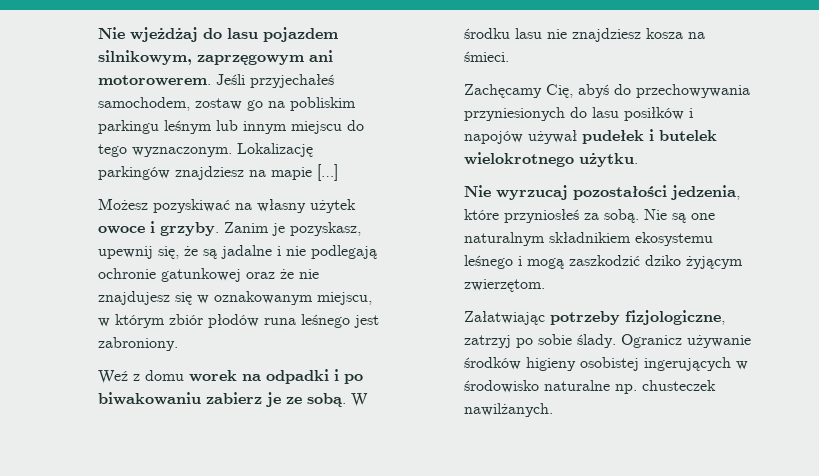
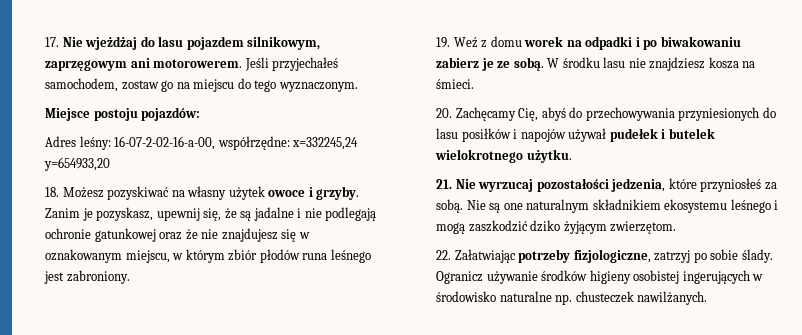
(98, 33) none -> [45,37,60,47] 17.
[290,97,357,111] [98,120,288,134] pobliskim parkingu leśnym lub innym -> (190, 85) none
[237,143,314,157] [98,164,339,181] Lokalizację parkingów znajdziesz na mapie […] // -> [45,107,201,121] [45,136,359,150] [44,157,111,171] [45,187,60,197] // Miejsce postoju pojazdów: // Adres leśny: 16-07-2-02-16-a-00, współrzędne: x=332245,24 y=654933,20 // 18.
(179, 344) none -> [436,37,451,48] 19.
(510, 56) none -> [436,108,453,118] 20.
(639, 160) none -> [436,179,453,189] 21.
(546, 285) none -> [436,250,452,260] 22.

